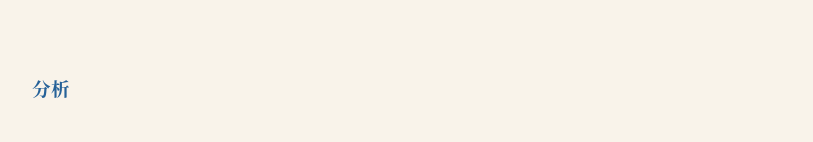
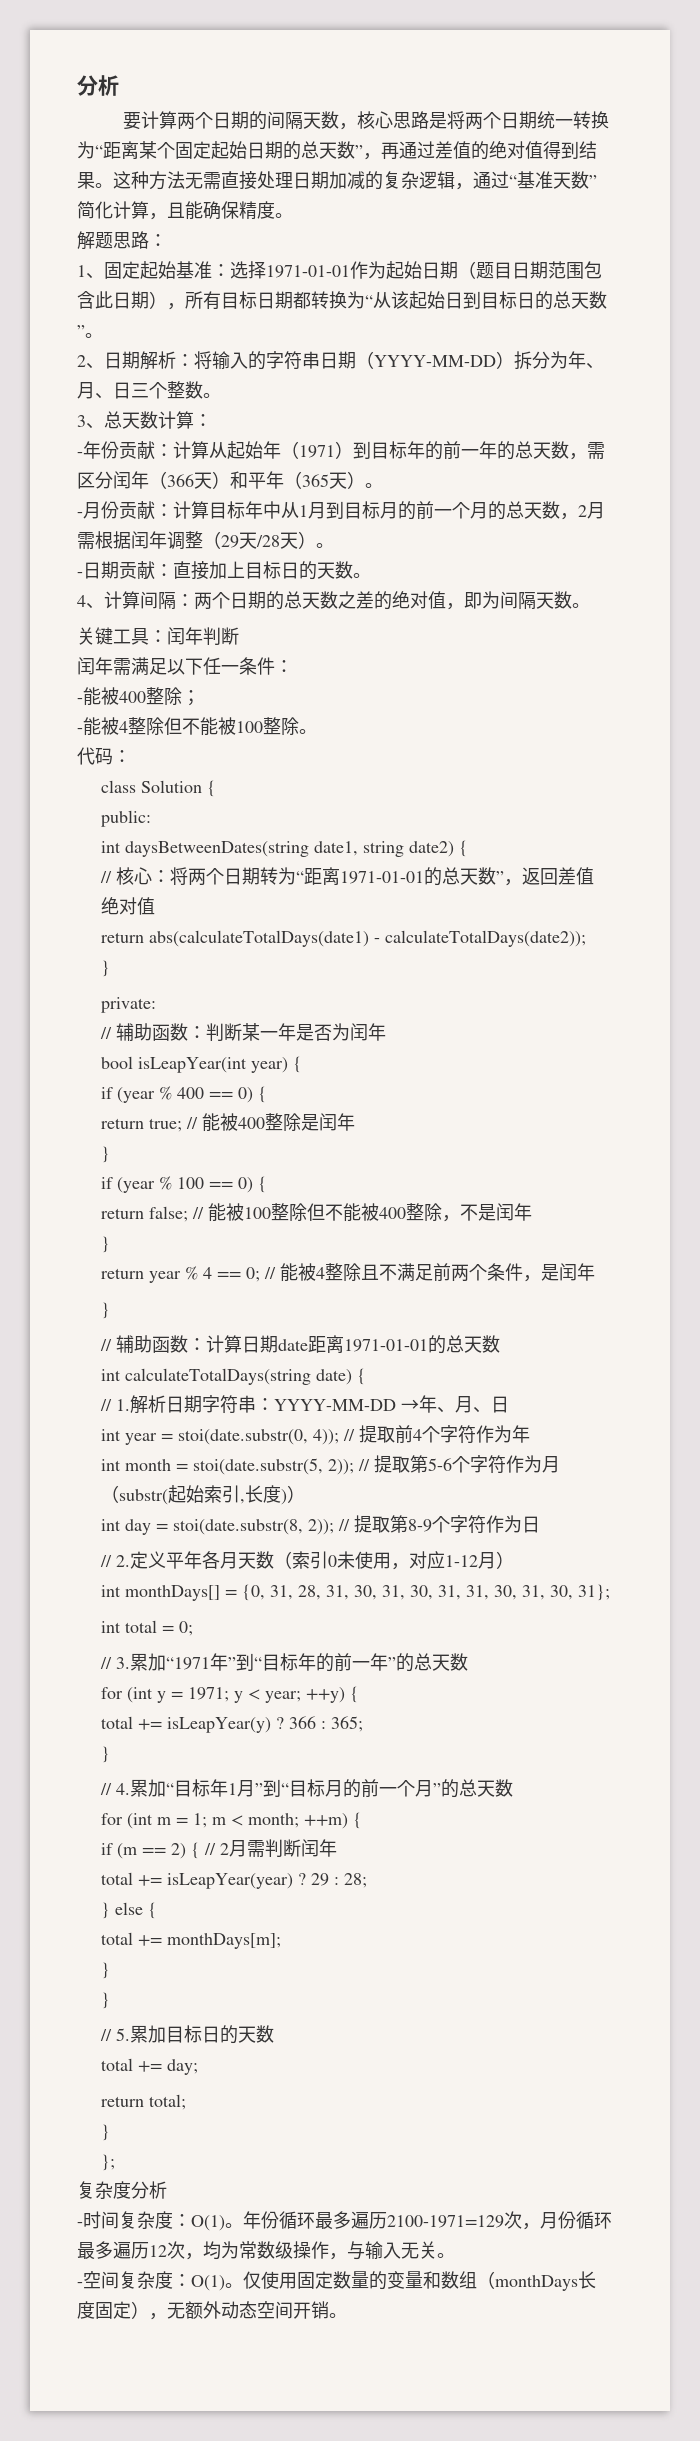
[32,80,70,99] 分析 -> [77,75,119,96] [123,111,610,130] [77,141,597,160] [77,171,597,190] [77,201,293,220] [77,231,167,250] [77,261,602,279] [77,291,607,310] [77,325,103,338] [77,351,604,370] [77,381,221,399] [77,411,212,429] [77,441,605,460] [77,471,383,489] [77,501,605,520] [77,531,334,550] [77,561,371,580] [77,591,590,610] [77,627,239,645] [77,657,293,675] [77,687,200,706] [77,717,317,736] [77,747,131,765] [101,780,217,797] [101,810,152,827] [101,840,469,857] [100,867,595,886] [101,897,156,915] [101,930,587,947] [101,960,111,977] [101,997,157,1013] [100,1023,387,1041] [101,1056,303,1073] [101,1086,268,1103] [101,1113,356,1132] [101,1146,111,1163] [101,1176,268,1193] [101,1203,533,1222] [101,1236,111,1253] [101,1263,596,1283] [101,1302,111,1319] [100,1335,501,1354] [101,1368,367,1385] [100,1395,510,1414] [101,1425,531,1445] [101,1455,561,1475] [101,1485,306,1505] [101,1515,541,1535] [100,1551,515,1570] [101,1584,611,1601] [101,1620,194,1636] [100,1653,469,1672] [101,1686,360,1703] [101,1716,364,1733] [101,1746,111,1763] [100,1779,514,1798] [101,1812,363,1829] [101,1839,338,1859] [101,1872,368,1889] [101,1902,158,1919] [101,1932,282,1949] [101,1962,111,1979] [101,1992,111,2009] [100,2025,275,2044] [101,2058,199,2075] [101,2094,187,2110] [101,2124,111,2141] [101,2154,116,2171] [77,2181,167,2199] [77,2211,612,2231] [77,2241,455,2260] [77,2271,596,2291] [77,2301,347,2320] 分析 // 要计算两个日期的间隔天数，核心思路是将两个日期统一转换为“距离某个固定起始日期的总天数”，再通过差值的绝对值得到结果。这种方法无需直接处理日期加减的复杂逻辑，通过“基准天数”简化计算，且能确保精度。 // 解题思路： // 1、固定起始基准：选择1971-01-01作为起始日期（题目日期范围包含此日期），所有目标日期都转换为“从该起始日到目标日的总天数”。 // 2、日期解析：将输入的字符串日期（YYYY-MM-DD）拆分为年、月、日三个整数。 // 3、总天数计算： // -年份贡献：计算从起始年（1971）到目标年的前一年的总天数，需区分闰年（366天）和平年（365天）。 // -月份贡献：计算目标年中从1月到目标月的前一个月的总天数，2月需根据闰年调整（29天/28天）。 // -日期贡献：直接加上目标日的天数。 // 4、计算间隔：两个日期的总天数之差的绝对值，即为间隔天数。 // 关键工具：闰年判断 // 闰年需满足以下任一条件： // -能被400整除； // -能被4整除但不能被100整除。 // 代码： // class Solution { // public: // int daysBetweenDates(string date1, string date2) { // // 核心：将两个日期转为“距离1971-01-01的总天数”，返回差值绝对值 // return abs(calculateTotalDays(date1) - calculateTotalDays(date2)); // } // private: // // 辅助函数：判断某一年是否为闰年 // bool isLeapYear(int year) { // if (year % 400 == 0) { // return true; // 能被400整除是闰年 // } // if (year % 100 == 0) { // return false; // 能被100整除但不能被400整除，不是闰年 // } // return year % 4 == 0; // 能被4整除且不满足前两个条件，是闰年 // } // // 辅助函数：计算日期date距离1971-01-01的总天数 // int calculateTotalDays(string date) { // // 1.解析日期字符串：YYYY-MM-DD →年、月、日 // int year = stoi(date.substr(0, 4)); // 提取前4个字符作为年 // int month = stoi(date.substr(5, 2)); // 提取第5-6个字符作为月（substr(起始索引,长度)） // int day = stoi(date.substr(8, 2)); // 提取第8-9个字符作为日 // // 2.定义平年各月天数（索引0未使用，对应1-12月） // int monthDays[] = {0, 31, 28, 31, 30, 31, 30, 31, 31, 30, 31, 30, 31}; // int total = 0; // // 3.累加“1971年”到“目标年的前一年”的总天数 // for (int y = 1971; y < year; ++y) { // total += isLeapYear(y) ? 366 : 365; // } // // 4.累加“目标年1月”到“目标月的前一个月”的总天数 // for (int m = 1; m < month; ++m) { // if (m == 2) { // 2月需判断闰年 // total += isLeapYear(year) ? 29 : 28; // } else { // total += monthDays[m]; // } // } // // 5.累加目标日的天数 // total += day; // return total; // } // }; // 复杂度分析 // -时间复杂度：O(1)。年份循环最多遍历2100-1971=129次，月份循环最多遍历12次，均为常数级操作，与输入无关。 // -空间复杂度：O(1)。仅使用固定数量的变量和数组（monthDays长度固定），无额外动态空间开销。

